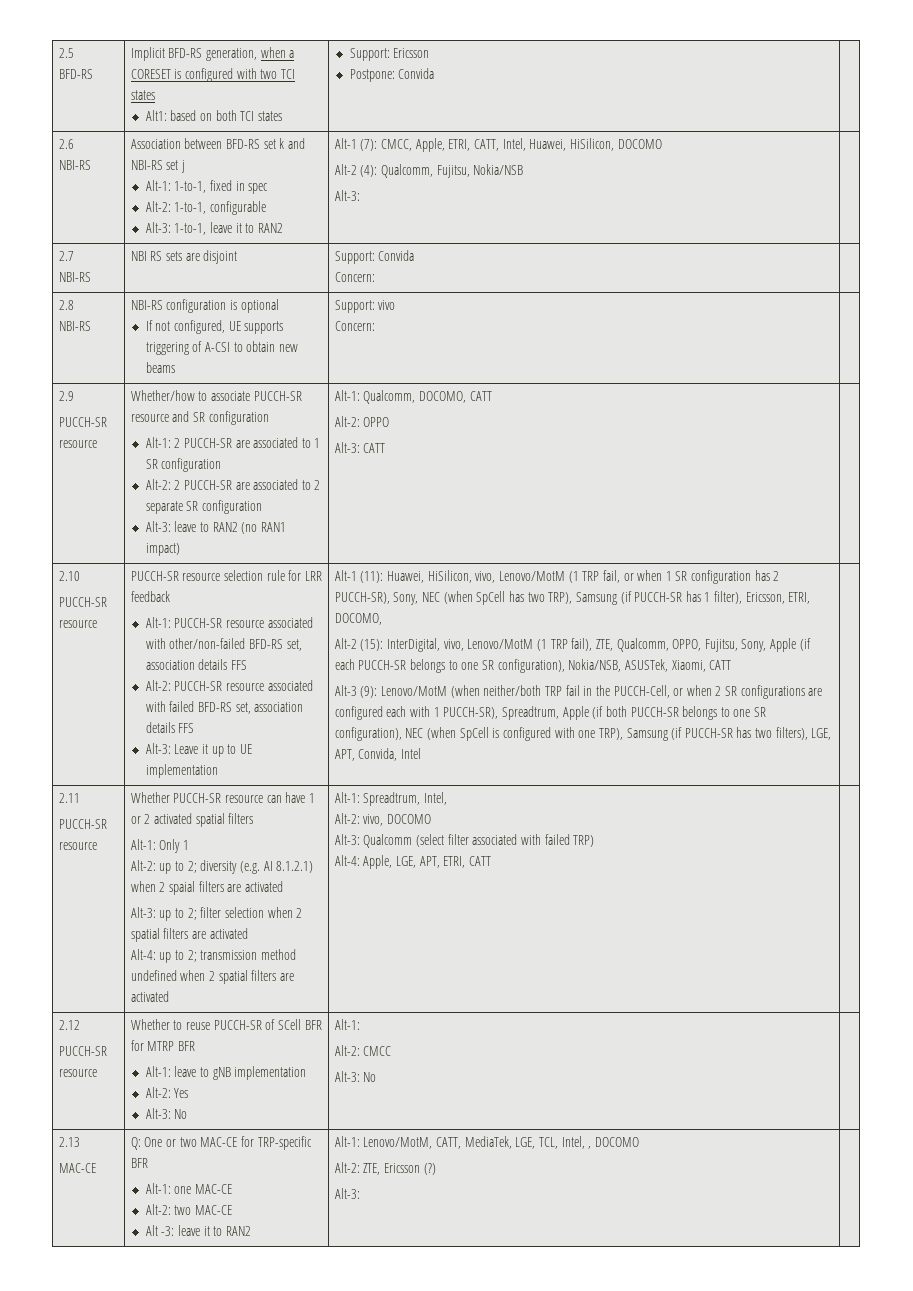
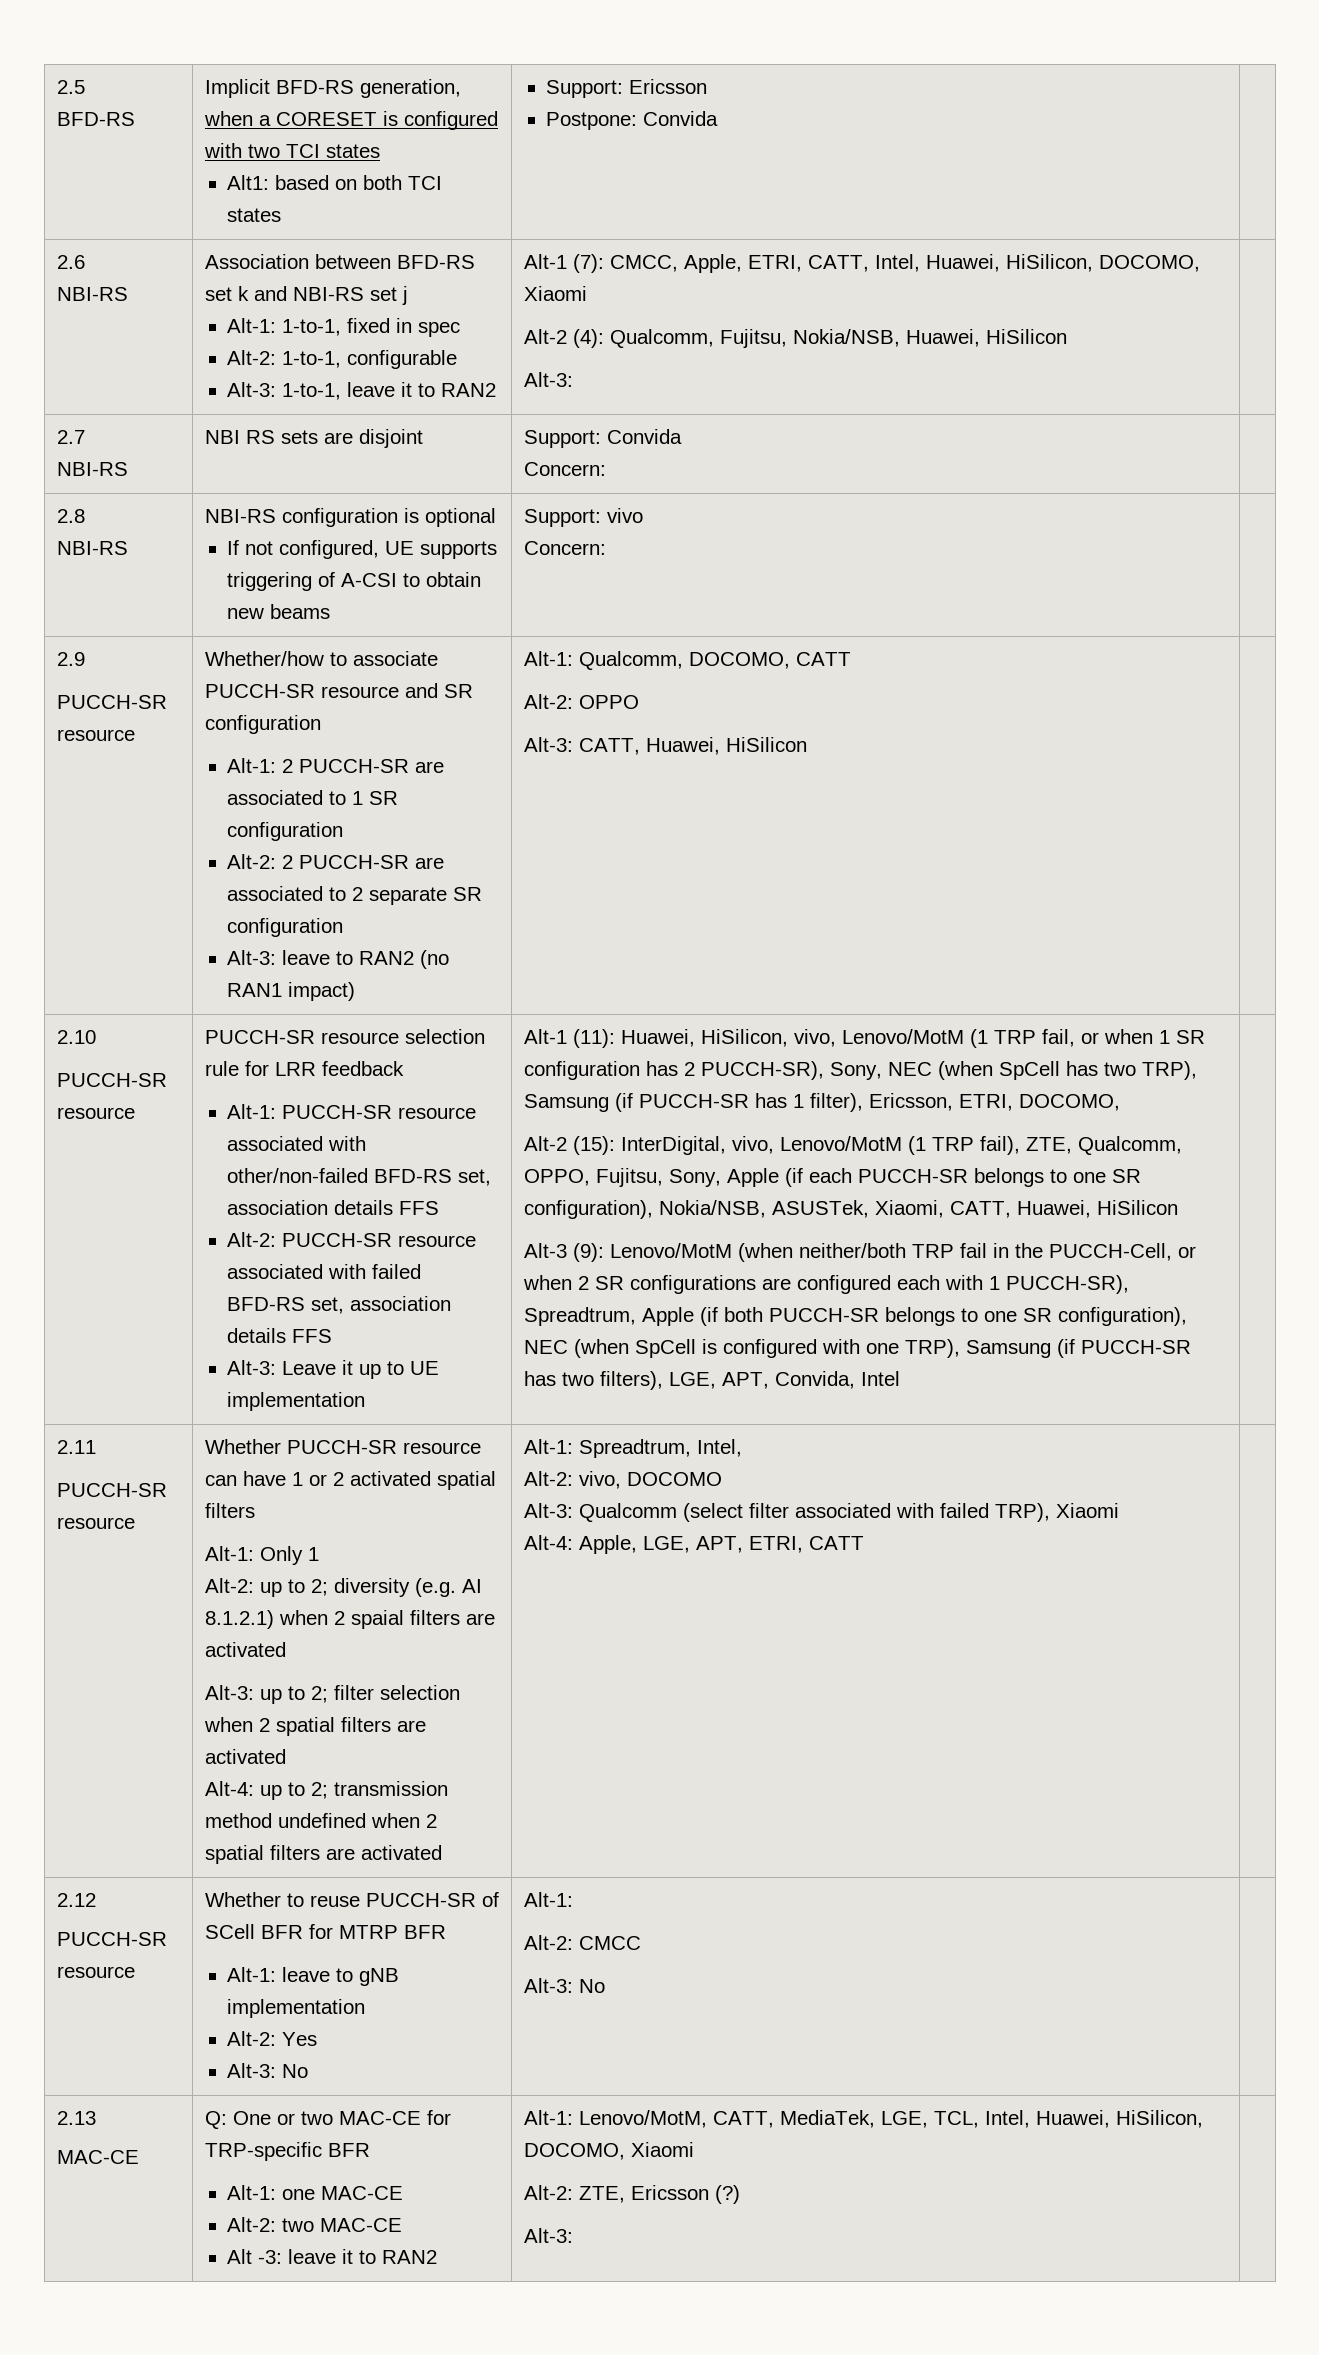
[617,139,662,149] DOCOMO -> [1098,255,1200,272] [523,286,587,301] DOCOMO, Xiaomi
[473,164,524,175] Nokia/NSB -> [792,329,1067,347] Nokia/NSB, Huawei, HiSilicon
[363,443,386,453] CATT -> [578,737,807,755] CATT, Huawei, HiSilicon
[709,660,732,670] CATT -> [949,1200,1178,1218] CATT, Huawei, HiSilicon
[573,835,595,847] TRP) -> [994,1503,1119,1522] TRP), Xiaomi
[588,1137,639,1149] , DOCOMO -> [1035,2110,1203,2128] [523,2142,694,2160] Huawei, HiSilicon, DOCOMO, Xiaomi

